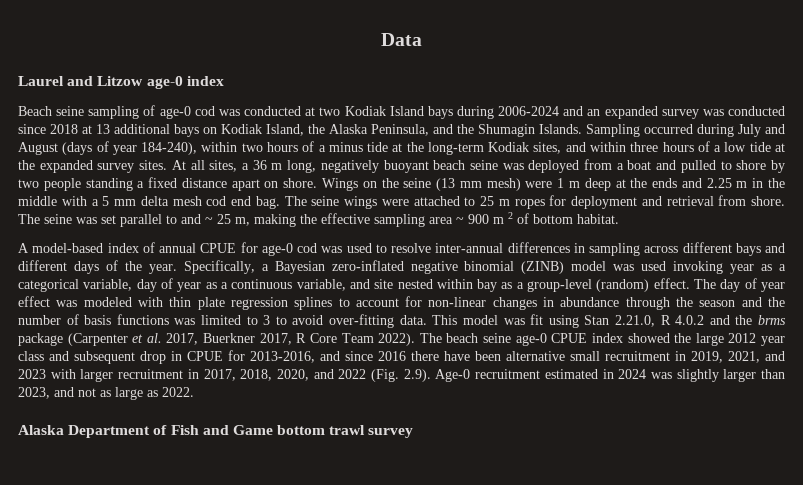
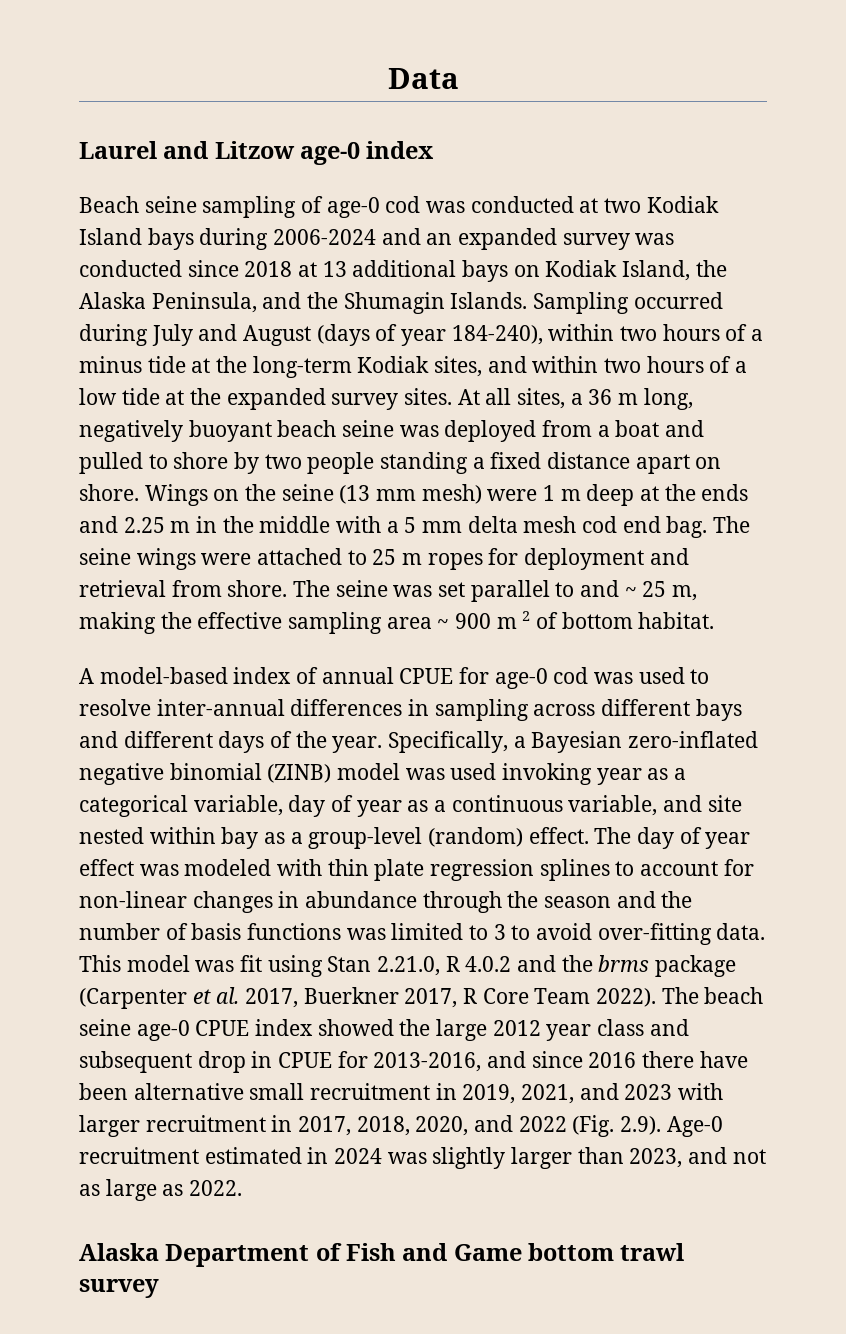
[630,142,659,152] three -> [604,358,642,373] two

